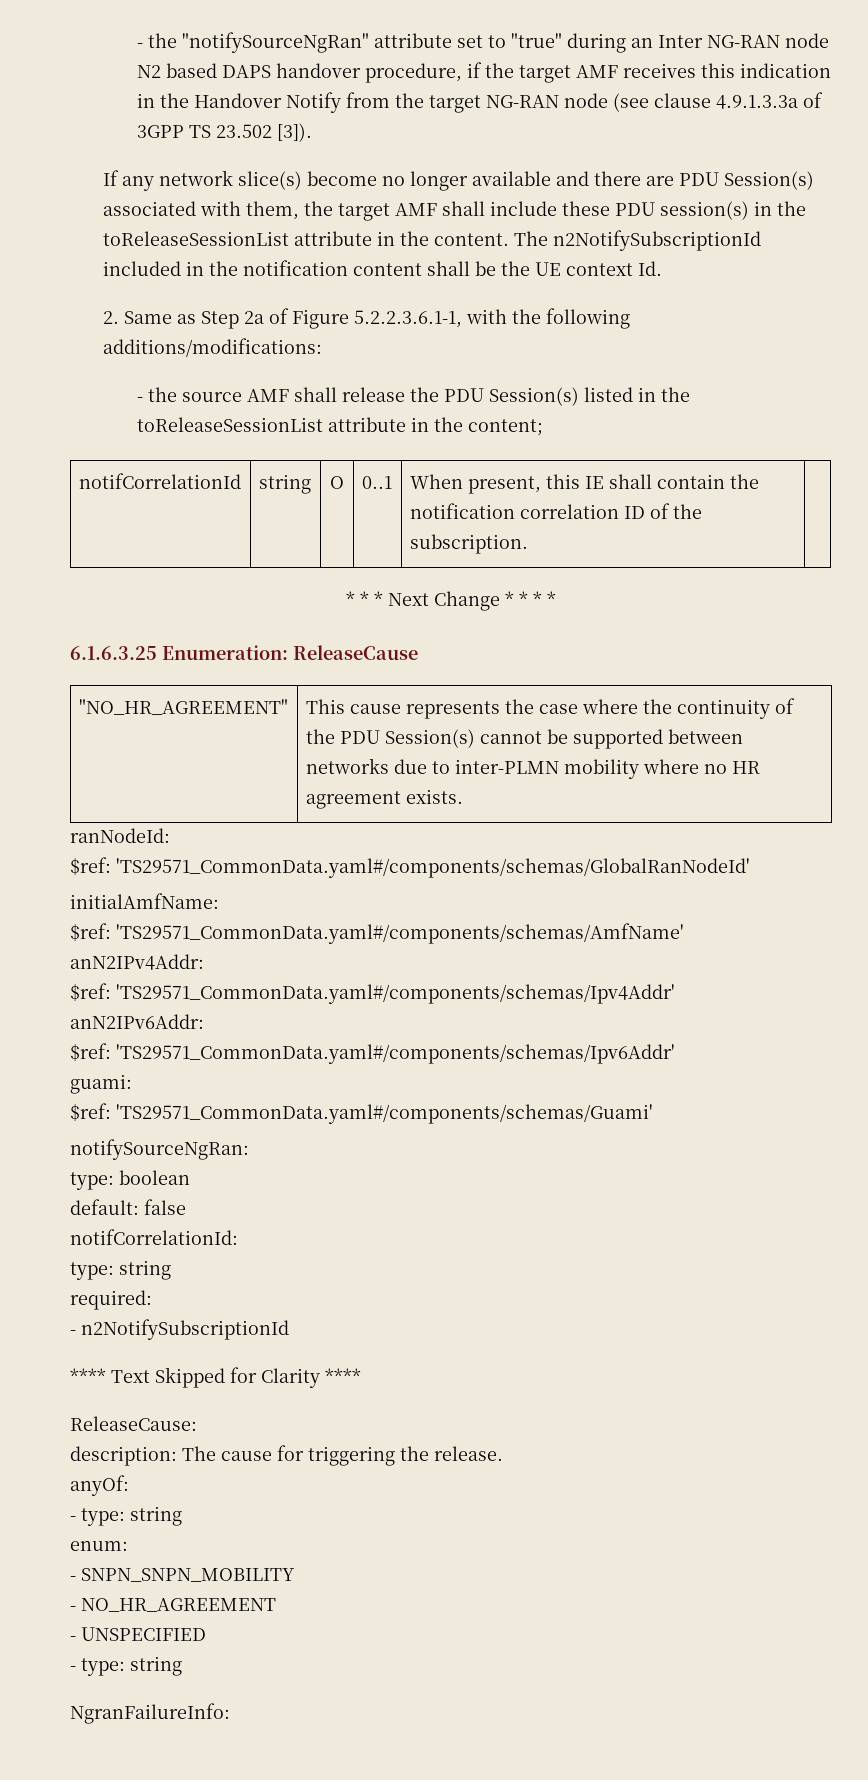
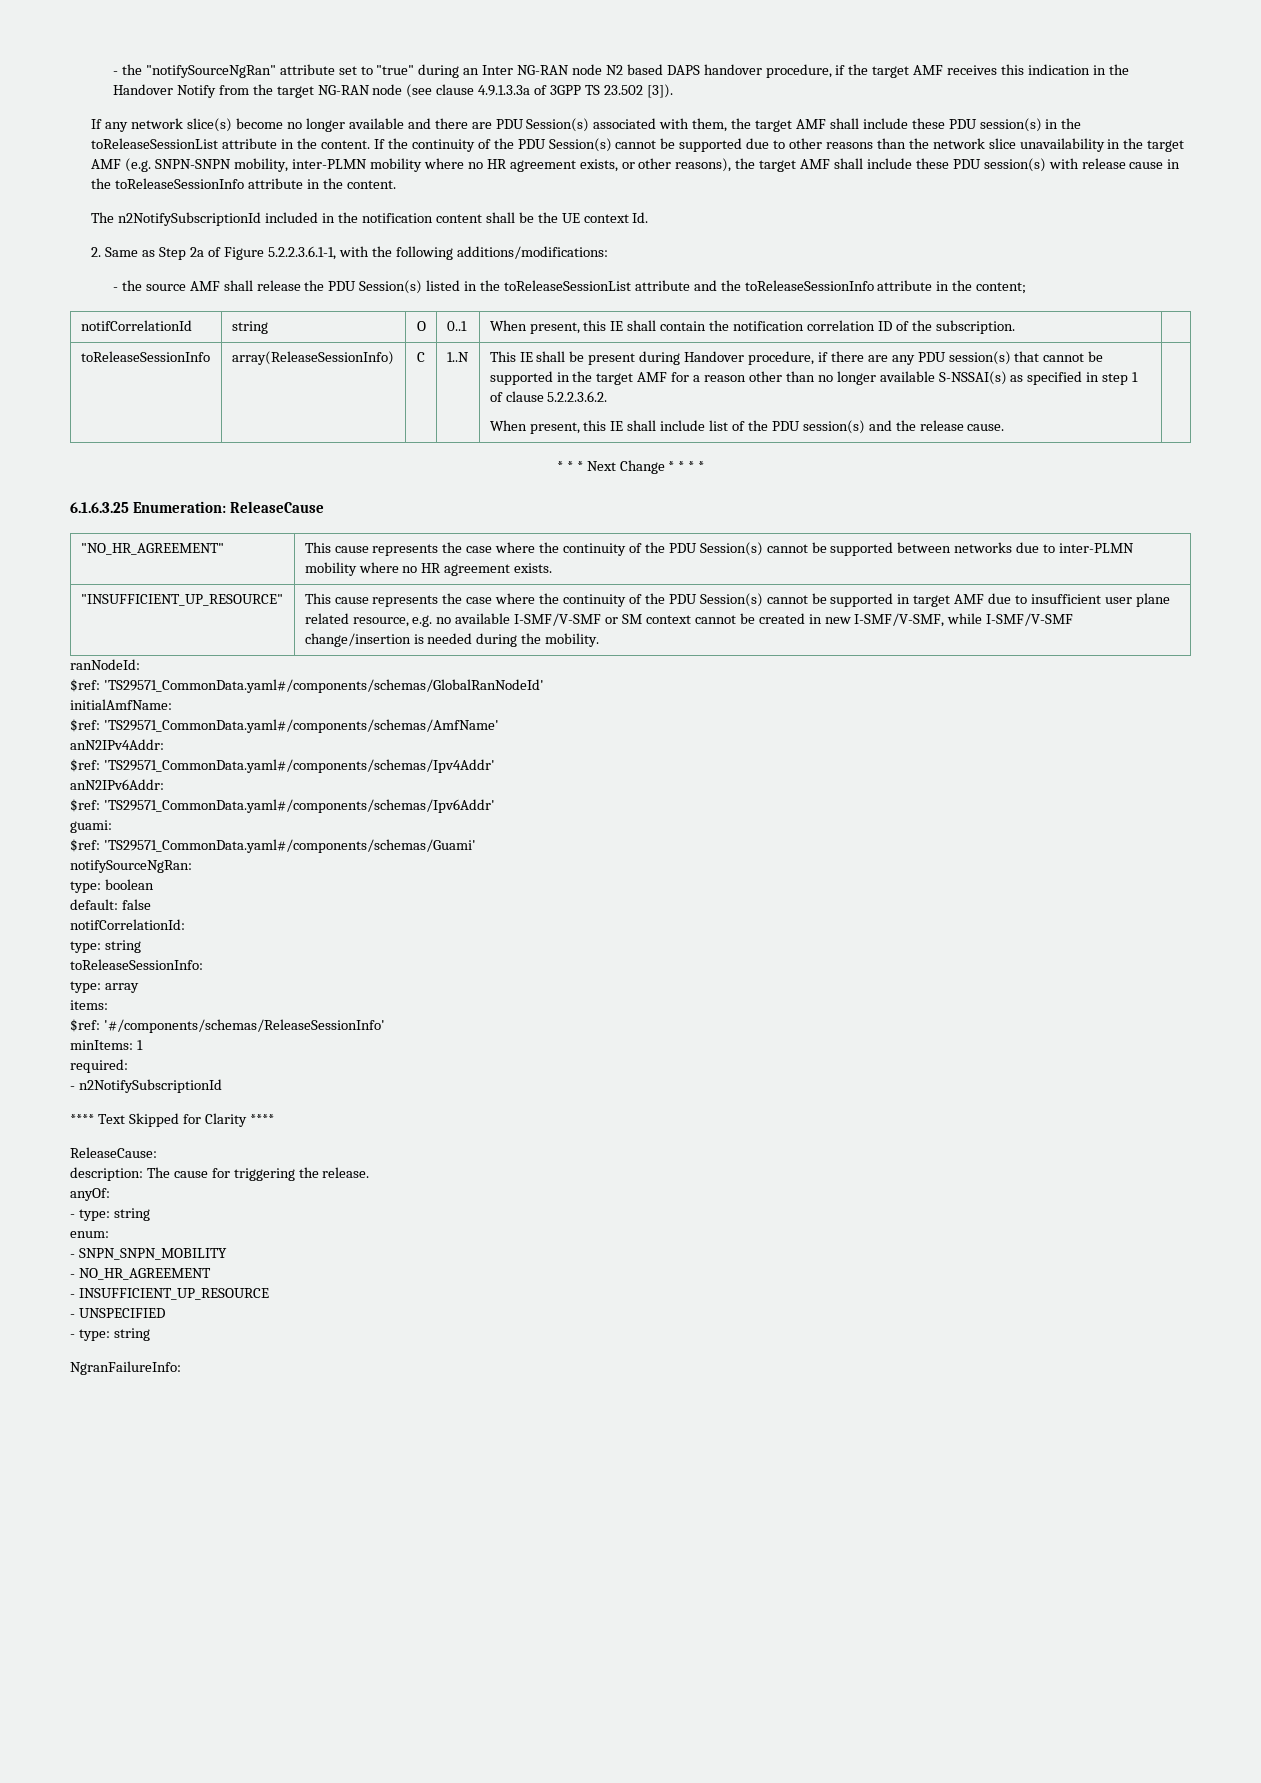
(510, 239) none -> [374,138,1185,152] [91,158,1181,172] [91,178,397,189] If the continuity of the PDU Session(s) cannot be supported due to other reasons than the network slice unavailability in the target AMF (e.g. SNPN-SNPN mobility, inter-PLMN mobility where no HR agreement exists, or other reasons), the target AMF shall include these PDU session(s) with release cause in the toReleaseSessionInfo attribute in the content. //
(406, 424) none -> [693,280,933,291] and the toReleaseSessionInfo attribute
(528, 544) none -> [80,351,210,362] [231,351,394,365] [417,352,425,362] [446,352,469,362] [489,351,1104,365] [489,371,1139,385] [489,391,608,402] [489,420,1005,434] // toReleaseSessionInfo | array(ReleaseSessionInfo) | C | 1..N | This IE shall be present during Handover procedure, if there are any PDU session(s) that cannot be supported in the target AMF for a reason other than no longer available S-NSSAI(s) as specified in step 1 of clause 5.2.2.3.6.2. // When present, this IE shall include list of the PDU session(s) and the release cause. |
(463, 796) none -> [80,594,283,606] [304,593,1170,607] [304,613,1074,627] [304,633,600,647] // "INSUFFICIENT_UP_RESOURCE" | This cause represents the case where the continuity of the PDU Session(s) cannot be supported in target AMF due to insufficient user plane related resource, e.g. no available I-SMF/V-SMF or SM context cannot be created in new I-SMF/V-SMF, while I-SMF/V-SMF change/insertion is needed during the mobility.
(171, 1270) none -> [70,959,203,970] [70,981,139,993] [70,1000,108,1010] [70,1019,385,1033] [70,1040,143,1050] // toReleaseSessionInfo: // type: array // items: // $ref: '#/components/schemas/ReleaseSessionInfo' // minItems: 1
(276, 1605) none -> [70,1288,269,1300] // - INSUFFICIENT_UP_RESOURCE

